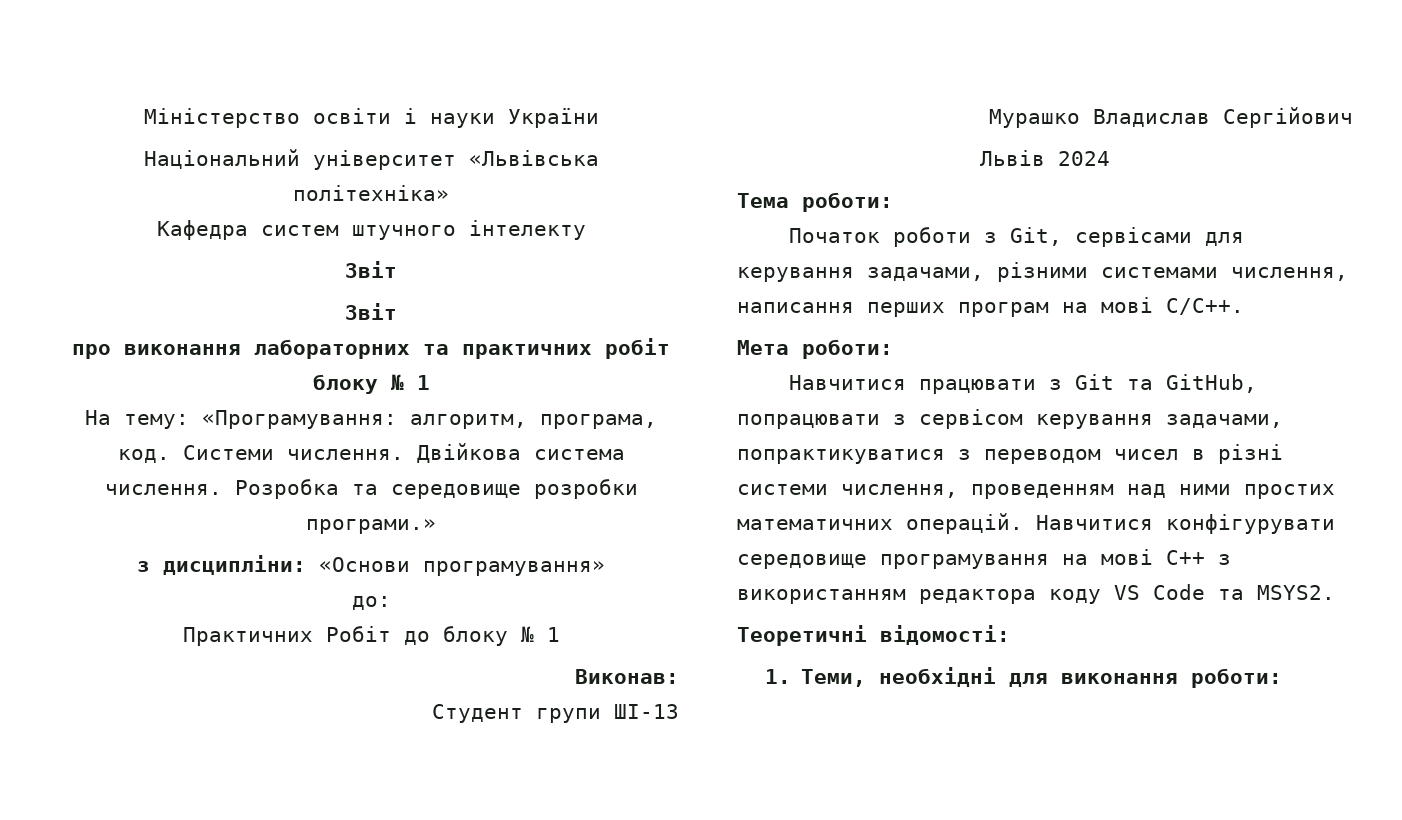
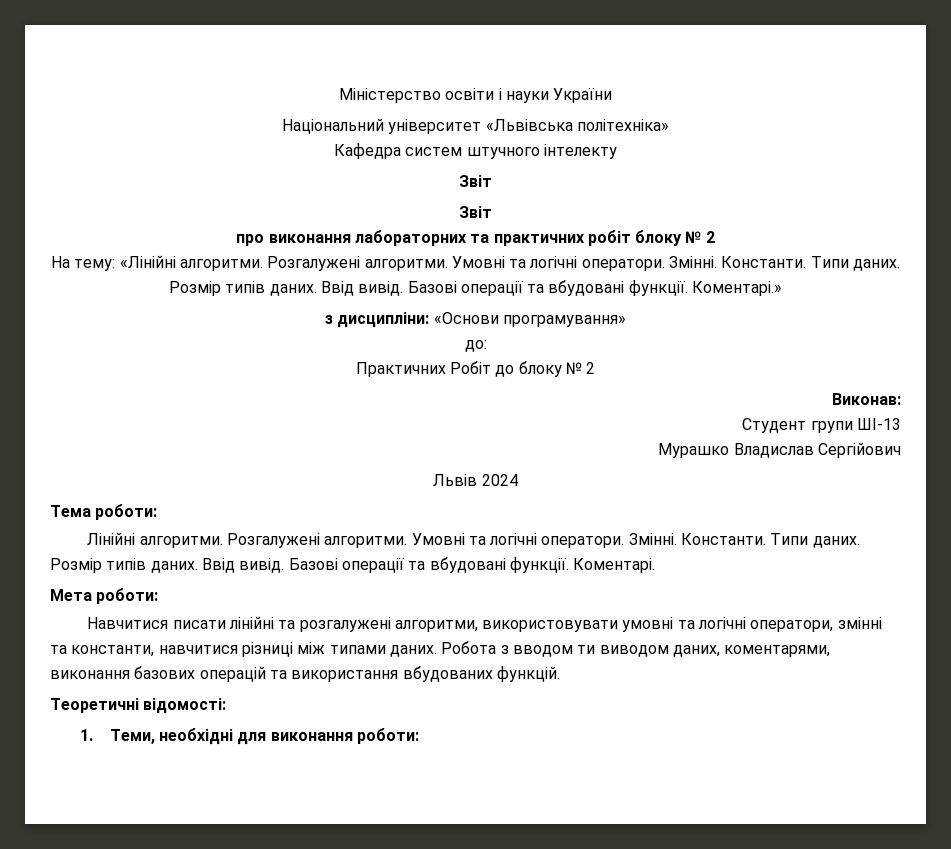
[416,375,430,390] 1 -> [705,231,715,243] 2
[202,410,657,429] [117,443,625,463] [104,479,638,499] [306,519,436,534] «Програмування: алгоритм, програма, код. Системи числення. Двійкова система числення. Розробка та середовище розробки програми.» -> [119,255,901,271] [168,280,783,296] «Лінійні алгоритми. Розгалужені алгоритми. Умовні та логічні оператори. Змінні. Константи. Типи даних. Розмір типів даних. Ввід вивід. Базові операції та вбудовані функції. Коментарі.»
[546,627,560,642] 1 -> [586,362,596,374] 2
[788,227,1244,247] [737,262,1348,282] [737,297,1244,317] [737,339,893,359] [788,374,1257,394] [737,409,1283,429] [737,444,1283,464] [737,484,1335,499] [737,513,1335,534] [737,549,1231,569] [737,584,1335,604] Початок роботи з Git, сервісами для керування задачами, різними системами числення, написання перших програм на мові C/C++. // Мета роботи: // Навчитися працювати з Git та GitHub, попрацювати з сервісом керування задачами, попрактикуватися з переводом чисел в різні системи числення, проведенням над ними простих математичних операцій. Навчитися конфігурувати середовище програмування на мові C++ з використанням редактора коду VS Code та MSYS2. -> [87,532,860,548] [50,557,656,573] [50,588,159,604] [87,616,882,632] [50,641,831,657] [50,666,560,682] Лінійні алгоритми. Розгалужені алгоритми. Умовні та логічні оператори. Змінні. Константи. Типи даних. Розмір типів даних. Ввід вивід. Базові операції та вбудовані функції. Коментарі. // Мета роботи: // Навчитися писати лінійні та розгалужені алгоритми, використовувати умовні та логічні оператори, змінні та константи, навчитися різниці між типами даних. Робота з вводом ти виводом даних, коментарями, виконання базових операцій та використання вбудованих функцій.

